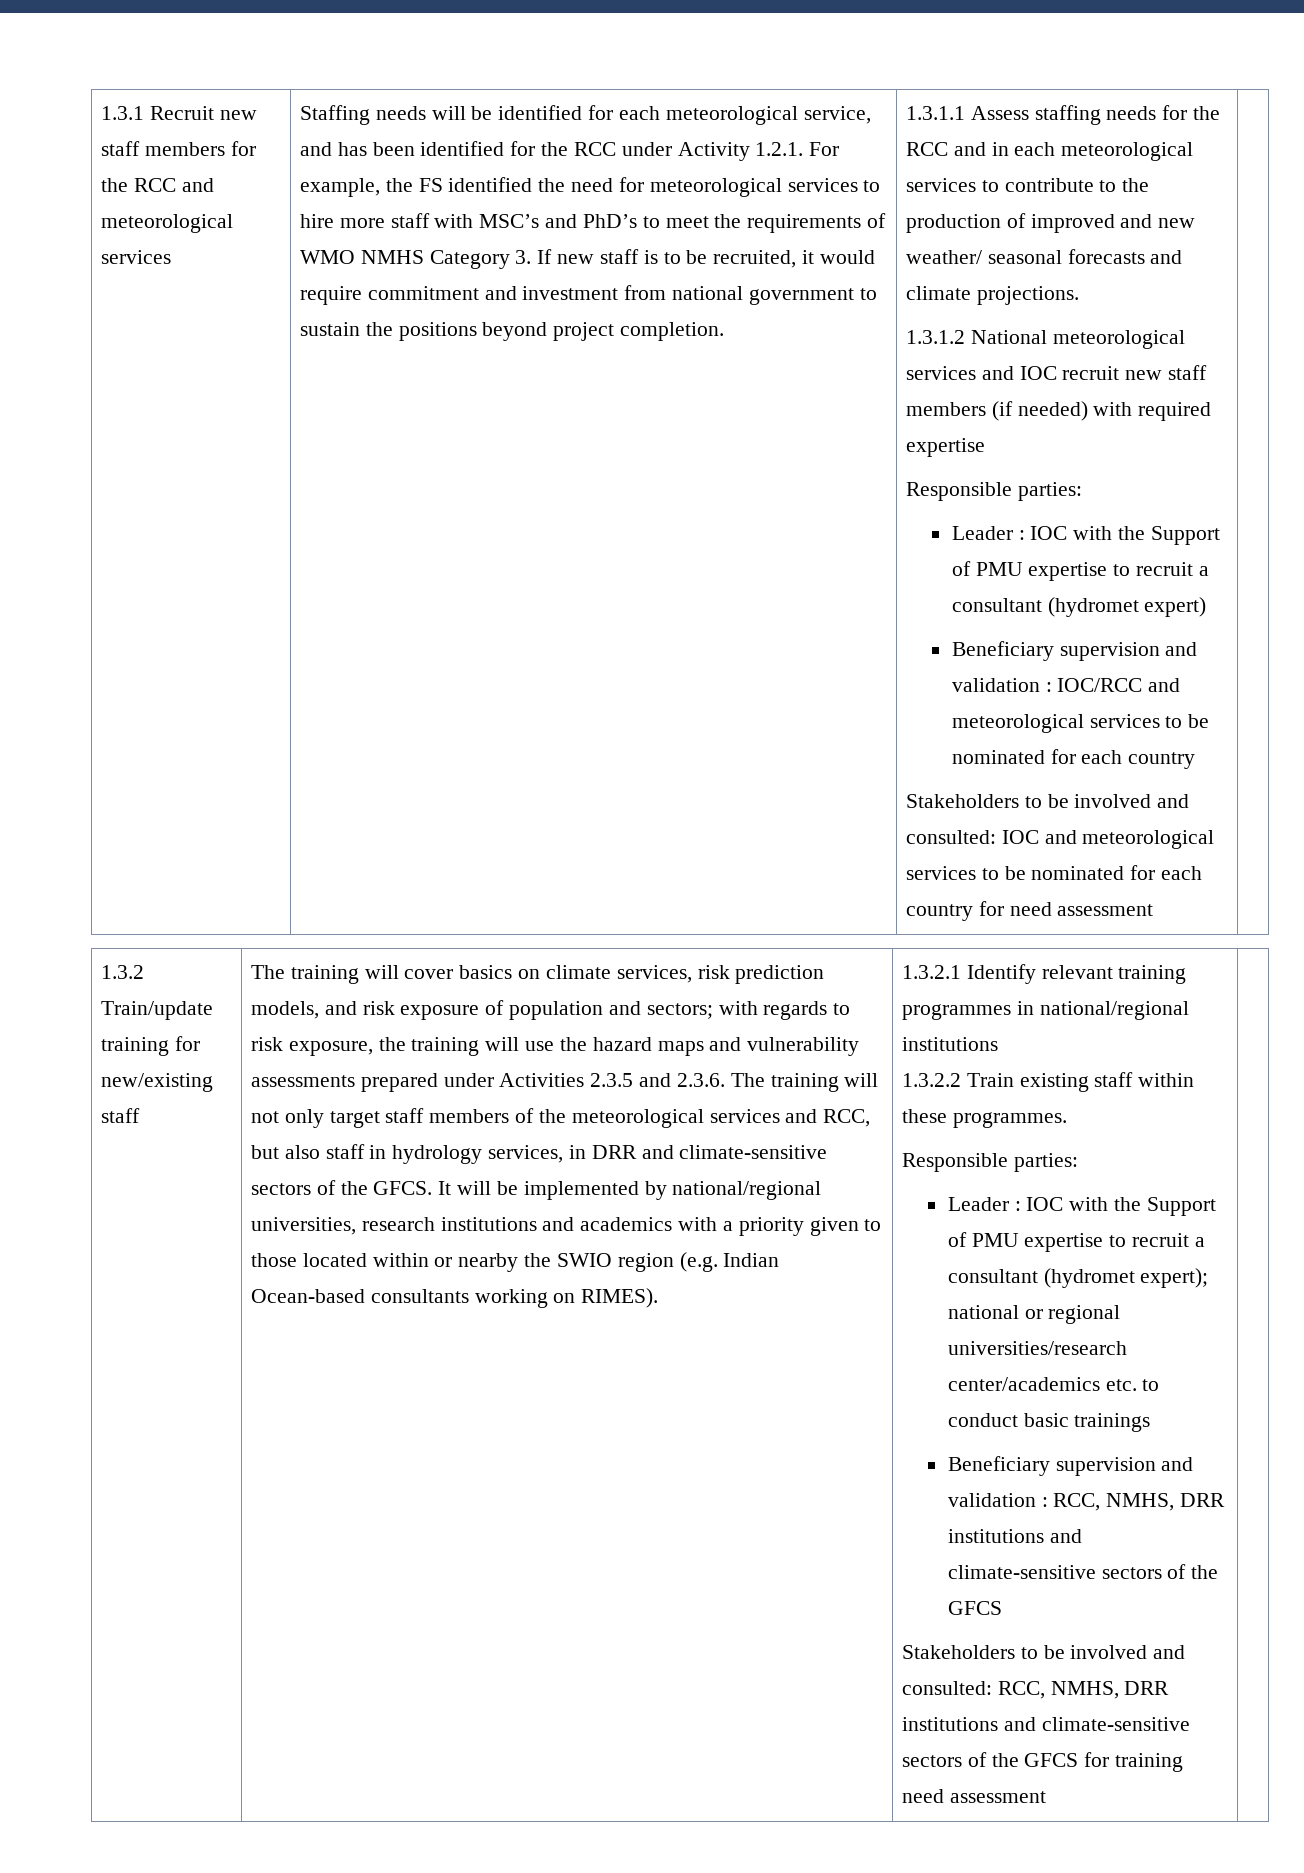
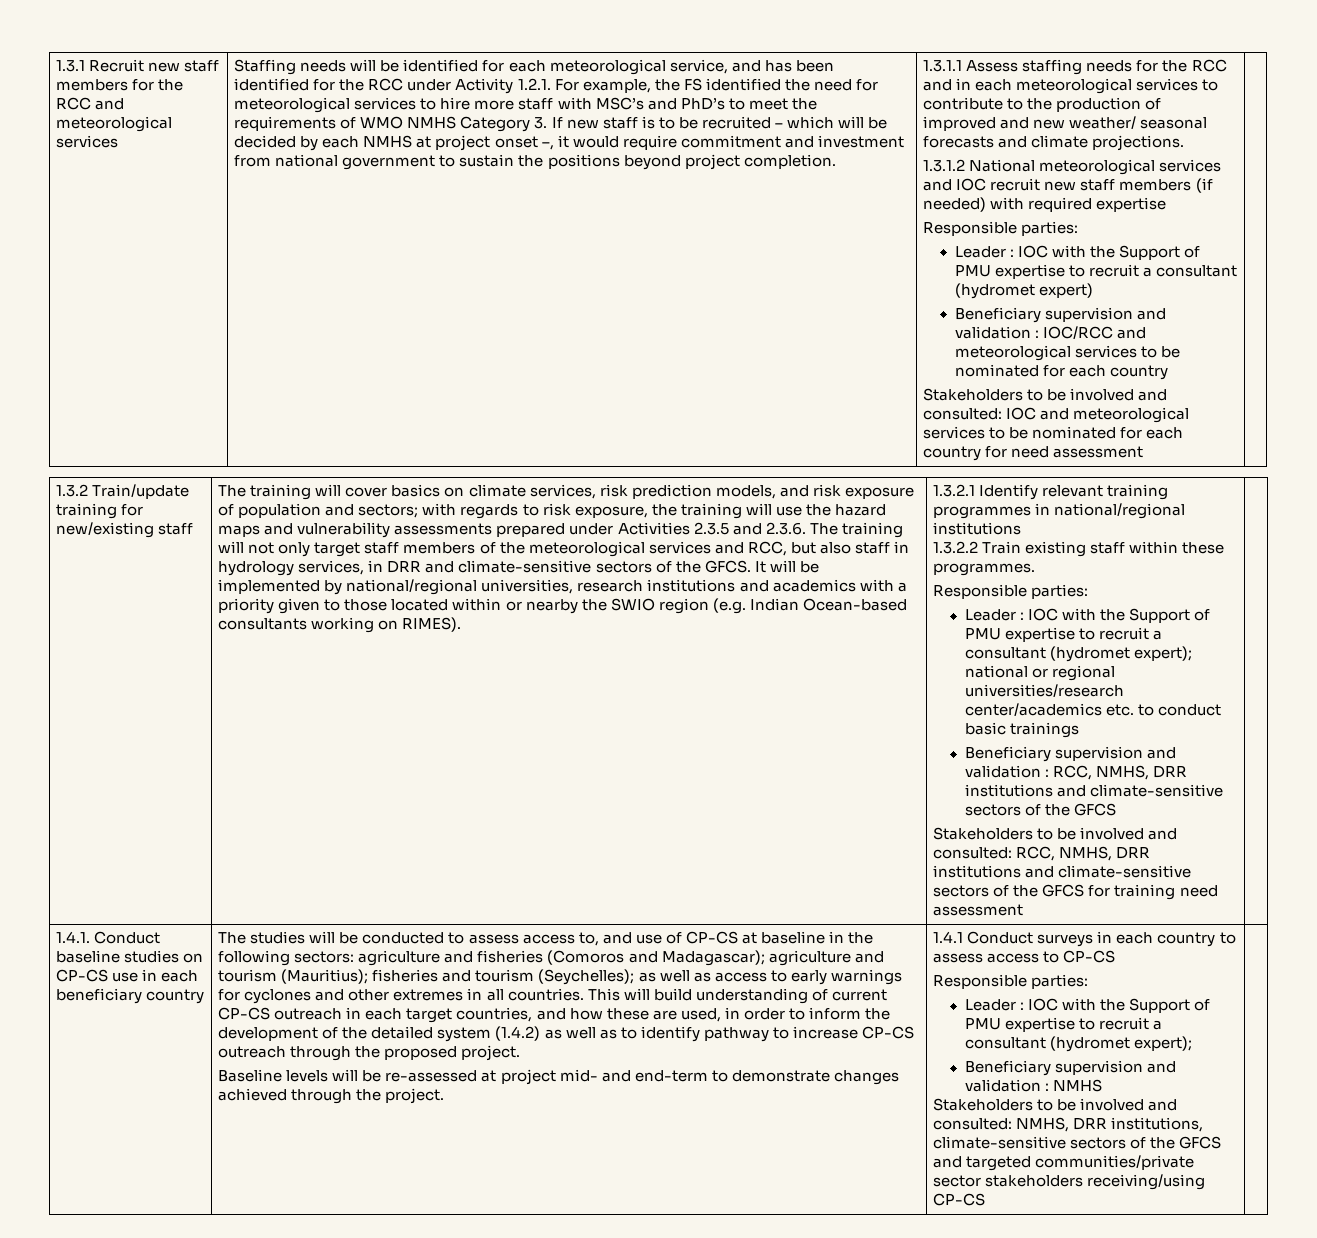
[713,250,797,268] recruited, -> [701,116,888,129] [234,135,554,151] recruited – which will be decided by each NMHS at project onset –,
(1046, 1797) none -> [56,931,161,944] [56,950,204,963] [56,969,199,982] [56,988,205,1004] [218,931,874,946] [218,950,884,966] [218,969,902,985] [218,988,887,1004] [218,1007,890,1023] [218,1026,914,1042] [218,1045,521,1061] [218,1069,899,1085] [218,1088,445,1104] [933,931,1236,947] [933,950,1116,963] [933,974,1089,989] [964,998,1211,1013] [964,1017,1163,1032] [964,1036,1192,1052] [964,1060,1176,1076] [964,1079,1102,1092] [933,1098,1178,1111] [933,1117,1204,1132] [933,1136,1222,1149] [933,1155,1195,1171] [933,1174,1206,1190] [933,1193,986,1206] // 1.4.1. Conduct baseline studies on CP-CS use in each beneficiary country | The studies will be conducted to assess access to, and use of CP-CS at baseline in the following sectors: agriculture and fisheries (Comoros and Madagascar); agriculture and tourism (Mauritius); fisheries and tourism (Seychelles); as well as access to early warnings for cyclones and other extremes in all countries. This will build understanding of current CP-CS outreach in each target countries, and how these are used, in order to inform the development of the detailed system (1.4.2) as well as to identify pathway to increase CP-CS outreach through the proposed project. // Baseline levels will be re-assessed at project mid- and end-term to demonstrate changes achieved through the project. | 1.4.1 Conduct surveys in each country to assess access to CP-CS // Responsible parties: // Leader : IOC with the Support of PMU expertise to recruit a consultant (hydromet expert); // Beneficiary supervision and validation : NMHS // Stakeholders to be involved and consulted: NMHS, DRR institutions, climate-sensitive sectors of the GFCS and targeted communities/private sector stakeholders receiving/using CP-CS |

